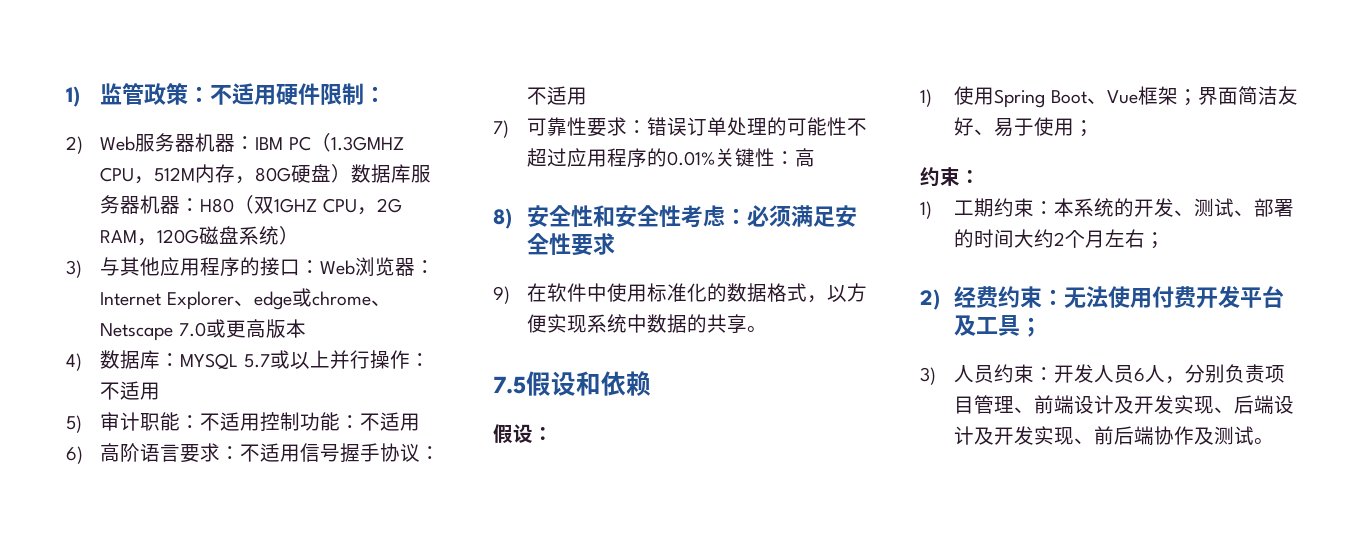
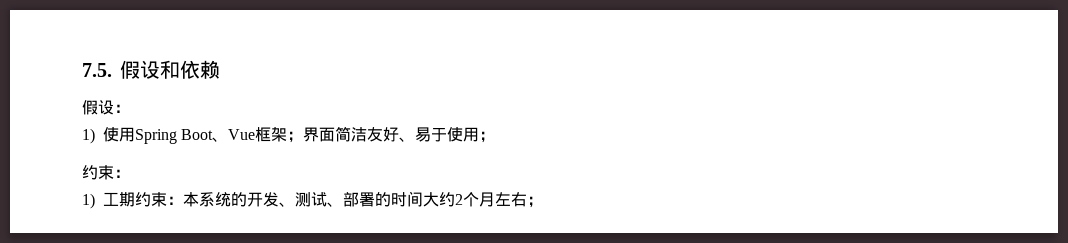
[66,83,387,107] [66,133,404,154] [100,164,432,184] [100,195,402,215] [100,226,300,246] [66,257,436,278] [100,288,391,310] [100,319,306,341] [66,350,430,371] [100,381,161,400] [66,412,421,433] [66,443,441,464] [527,86,588,105] [493,117,868,138] [527,148,816,168] [493,205,858,229] [527,233,616,256] [493,283,868,304] [527,314,768,334] [493,376,526,394] 1)监管政策：不适用硬件限制： // 2) Web服务器机器：IBM PC（1.3GMHZ CPU，512M内存，80G硬盘）数据库服务器机器：H80（双1GHZ CPU，2G RAM，120G磁盘系统） // 3)与其他应用程序的接口：Web浏览器：Internet Explorer、edge或chrome、Netscape 7.0或更高版本 // 4)数据库：MYSQL 5.7或以上并行操作：不适用 // 5)审计职能：不适用控制功能：不适用 // 6)高阶语言要求：不适用信号握手协议：不适用 // 7)可靠性要求：错误订单处理的可能性不超过应用程序的0.01%关键性：高 // 8)安全性和安全性考虑：必须满足安全性要求 // 9)在软件中使用标准化的数据格式，以方便实现系统中数据的共享。 // 7.5 -> [82,63,112,77] 7.5.
[920,286,1285,310] [954,315,1043,337] [920,364,1286,385] [954,395,1295,414] [954,426,1275,445] // 2)经费约束：无法使用付费开发平台及工具； // 3)人员约束：开发人员6人，分别负责项目管理、前端设计及开发实现、后端设计及开发实现、前后端协作及测试。 -> (543, 202) none

